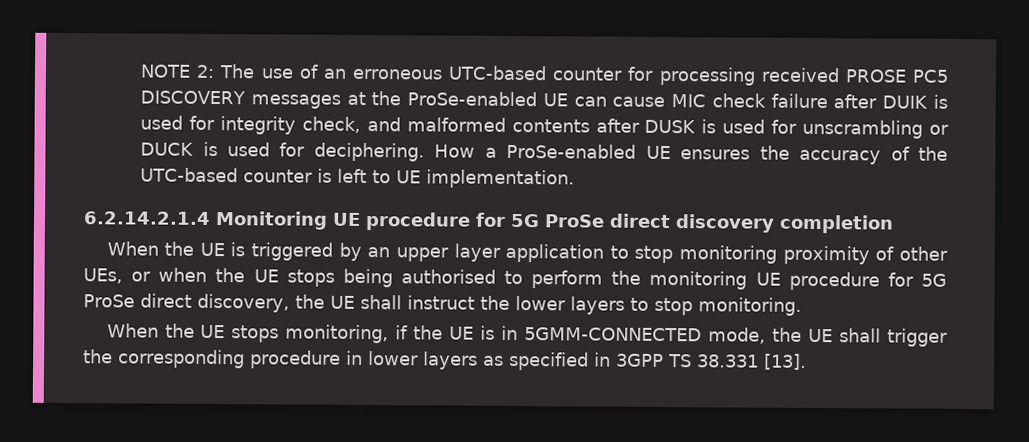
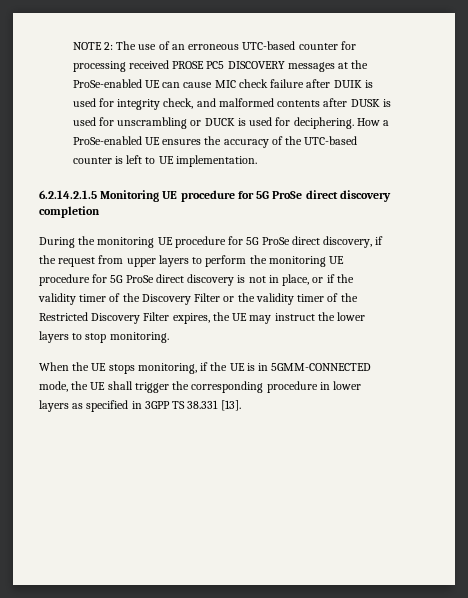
[83,211,211,225] 6.2.14.2.1.4 -> [39,190,97,199] 6.2.14.2.1.5
[106,241,948,265] [83,267,496,288] When the UE is triggered by an upper layer application to stop monitoring proximity of other UEs, or when the UE stops being authorised -> [39,236,384,248] [39,255,189,267] During the monitoring UE procedure for 5G ProSe direct discovery, if the request from upper layers
[197,293,402,313] discovery, the UE shall -> [187,274,354,286] [38,293,358,305] [39,312,272,324] discovery is not in place, or if the validity timer of the Discovery Filter or the validity timer of the Restricted Discovery Filter expires, the UE may

